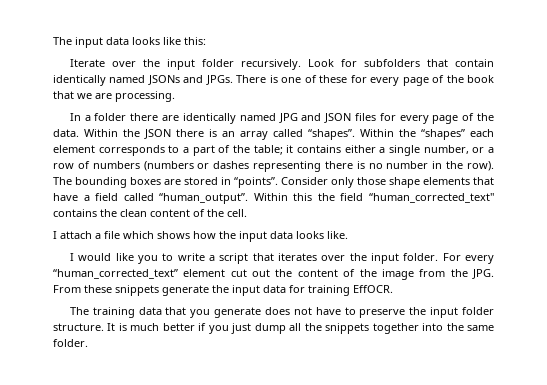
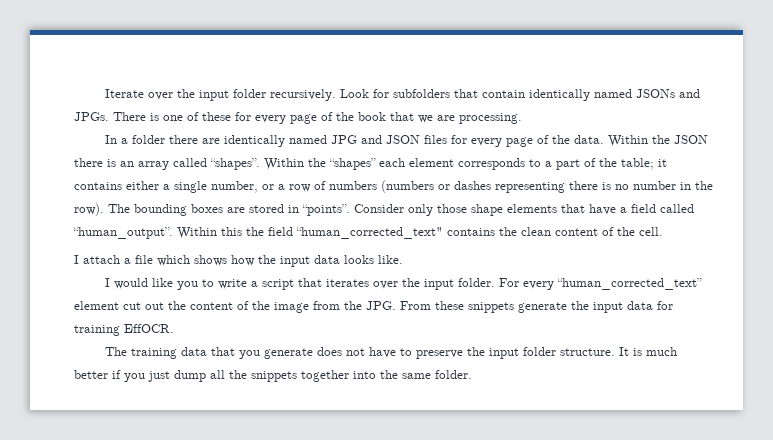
[53,37,206,48] The input data looks like this: // -> (105, 93) none

